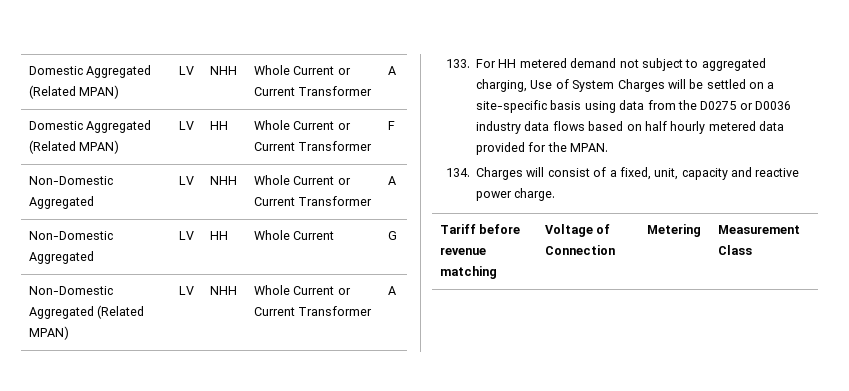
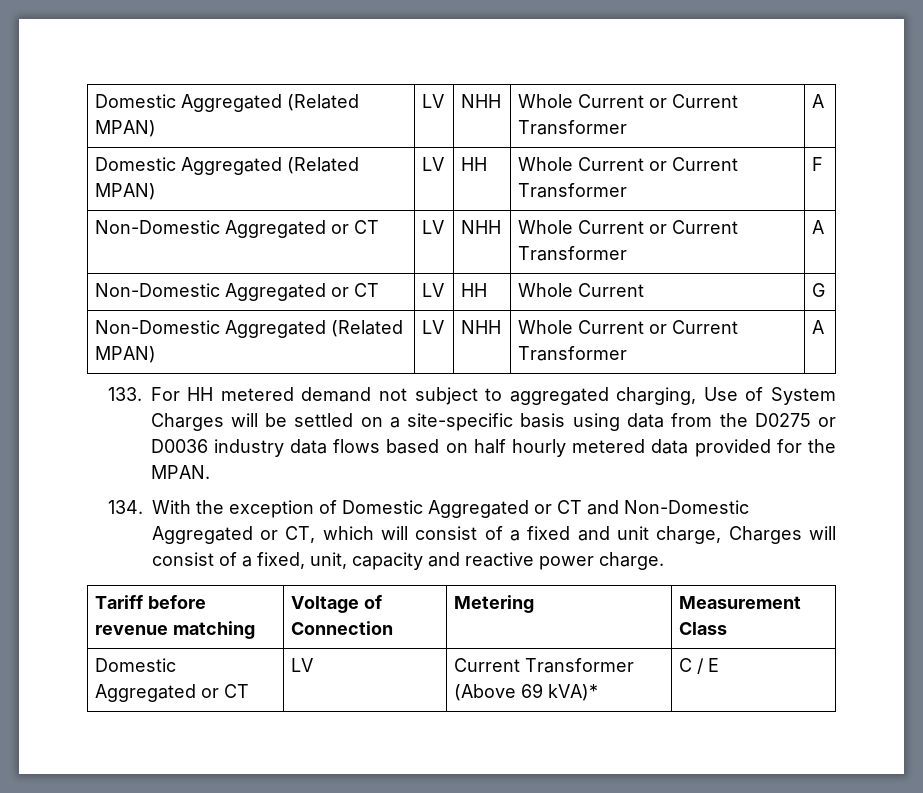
(94, 202) none -> [331,220,380,234] or CT
(94, 257) none -> [331,283,380,297] or CT
(470, 172) none -> [151,500,749,518] [151,526,722,544] With the exception of Domestic Aggregated or CT and Non-Domestic Aggregated or CT, which will consist of a fixed and unit charge,
(752, 250) none -> [95,658,177,672] [95,684,250,702] [291,658,314,672] [454,658,635,673] [454,683,599,701] [679,658,720,674] // Domestic Aggregated or CT | LV | Current Transformer (Above 69 kVA)* | C / E

